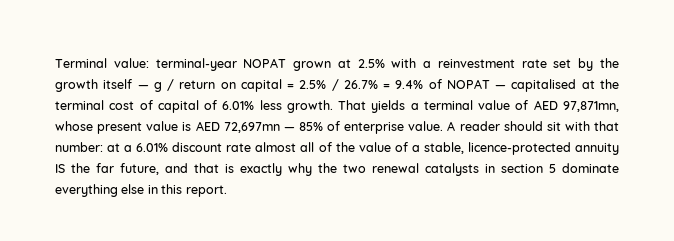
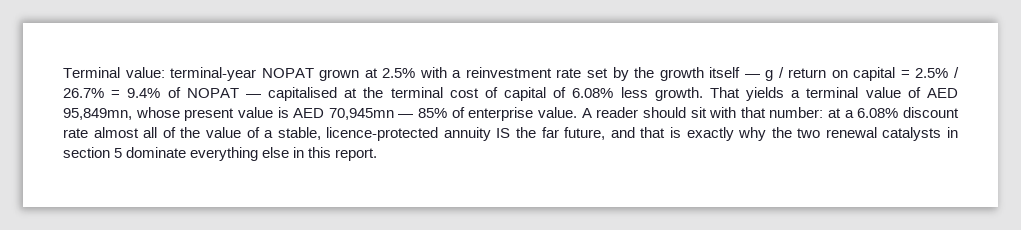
[222,101,255,110] 6.01% -> [572,88,614,98] 6.08%
[563,101,619,112] 97,871mn, -> [63,108,132,120] 95,849mn,
[223,122,280,133] 72,697mn -> [328,108,394,120] 70,945mn
[136,143,169,152] 6.01% -> [857,108,899,118] 6.08%

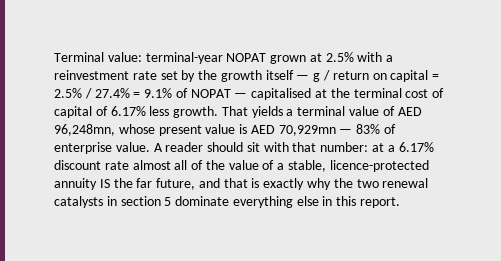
[63,88,161,98] 26.7% = 9.4% -> [94,88,173,98] 27.4% = 9.1%
[572,88,614,98] 6.08% -> [110,106,146,116] 6.17%
[63,108,132,120] 95,849mn, -> [54,124,115,136] 96,248mn,
[328,108,448,120] 70,945mn — 85% -> [278,124,381,136] 70,929mn — 83%
[857,108,899,118] 6.08% -> [398,142,434,152] 6.17%

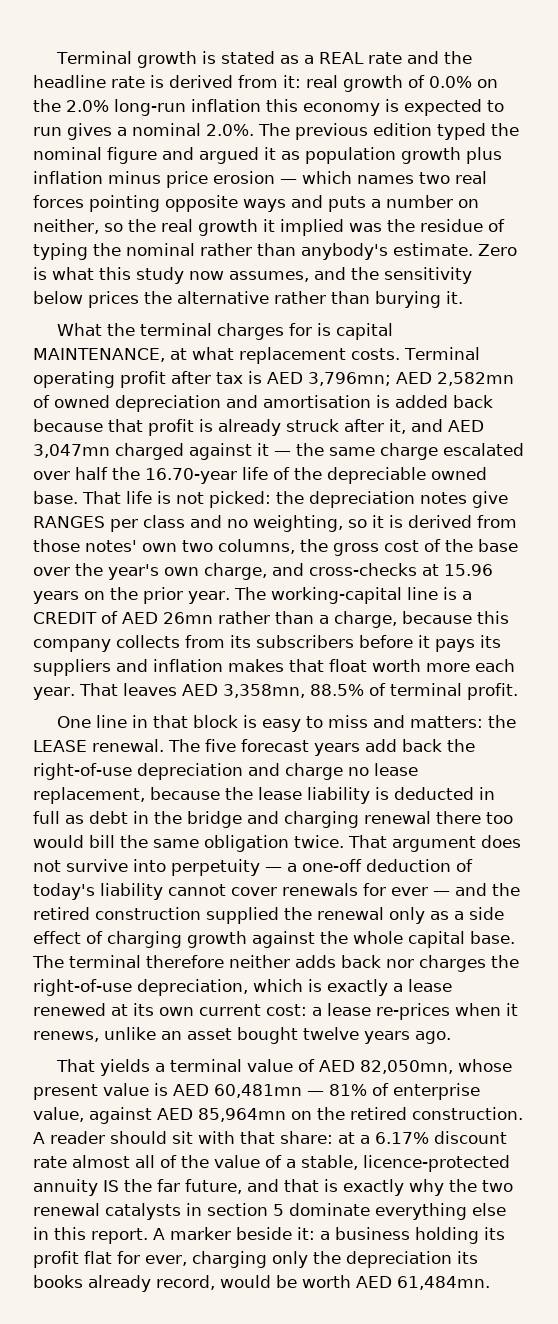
[54,52,394,64] [54,70,440,82] [54,88,445,100] [54,106,219,118] Terminal value: terminal-year NOPAT grown at 2.5% with a reinvestment rate set by the growth itself — g / return on capital = 2.5% / 27.4% = 9.1% of NOPAT — capitalised at the terminal cost of capital of 6.17% less growth. -> [55,51,472,68] [33,75,498,92] [33,99,504,116] [33,123,519,140] [33,147,502,164] [33,171,487,188] [33,195,479,212] [33,219,505,236] [33,243,517,260] [33,267,472,284] [33,291,463,308] [56,323,393,340] [33,347,480,364] [33,371,514,388] [33,395,493,412] [33,419,484,436] [33,443,524,460] [33,467,487,484] [33,491,508,508] [33,515,517,532] [33,539,518,556] [33,563,493,580] [33,587,472,604] [33,611,509,628] [33,635,501,652] [33,659,515,676] [33,683,518,700] [56,715,516,732] [33,739,475,756] [33,763,418,780] [33,787,495,804] [33,811,513,828] [33,835,521,852] [33,859,473,876] [33,883,520,900] [33,907,504,924] [33,931,515,948] [32,955,519,972] [33,979,452,996] [33,1003,518,1020] [33,1027,451,1044] Terminal growth is stated as a REAL rate and the headline rate is derived from it: real growth of 0.0% on the 2.0% long-run inflation this economy is expected to run gives a nominal 2.0%. The previous edition typed the nominal figure and argued it as population growth plus inflation minus price erosion — which names two real forces pointing opposite ways and puts a number on neither, so the real growth it implied was the residue of typing the nominal rather than anybody's estimate. Zero is what this study now assumes, and the sensitivity below prices the alternative rather than burying it. // What the terminal charges for is capital MAINTENANCE, at what replacement costs. Terminal operating profit after tax is AED 3,796mn; AED 2,582mn of owned depreciation and amortisation is added back because that profit is already struck after it, and AED 3,047mn charged against it — the same charge escalated over half the 16.70-year life of the depreciable owned base. That life is not picked: the depreciation notes give RANGES per class and no weighting, so it is derived from those notes' own two columns, the gross cost of the base over the year's own charge, and cross-checks at 15.96 years on the prior year. The working-capital line is a CREDIT of AED 26mn rather than a charge, because this company collects from its subscribers before it pays its suppliers and inflation makes that float worth more each year. That leaves AED 3,358mn, 88.5% of terminal profit. // One line in that block is easy to miss and matters: the LEASE renewal. The five forecast years add back the right-of-use depreciation and charge no lease replacement, because the lease liability is deducted in full as debt in the bridge and charging renewal there too would bill the same obligation twice. That argument does not survive into perpetuity — a one-off deduction of today's liability cannot cover renewals for ever — and the retired construction supplied the renewal only as a side effect of charging growth against the whole capital base. The terminal therefore neither adds back nor charges the right-of-use depreciation, which is exactly a lease renewed at its own current cost: a lease re-prices when it renews, unlike an asset bought twelve years ago. //
[54,124,115,136] 96,248mn, -> [359,1060,453,1074] 82,050mn,
[278,124,397,136] [54,142,150,154] 70,929mn — 83% of enterprise value. -> [214,1083,480,1100] [33,1107,523,1124] 60,481mn — 81% of enterprise value, against AED 85,964mn on the retired construction.
[320,142,369,152] number: -> [280,1131,333,1144] share:
(401, 202) none -> [153,1227,505,1244] [33,1251,478,1268] [33,1275,490,1292] A marker beside it: a business holding its profit flat for ever, charging only the depreciation its books already record, would be worth AED 61,484mn.

